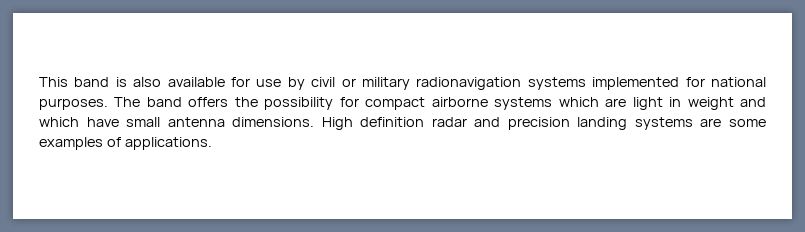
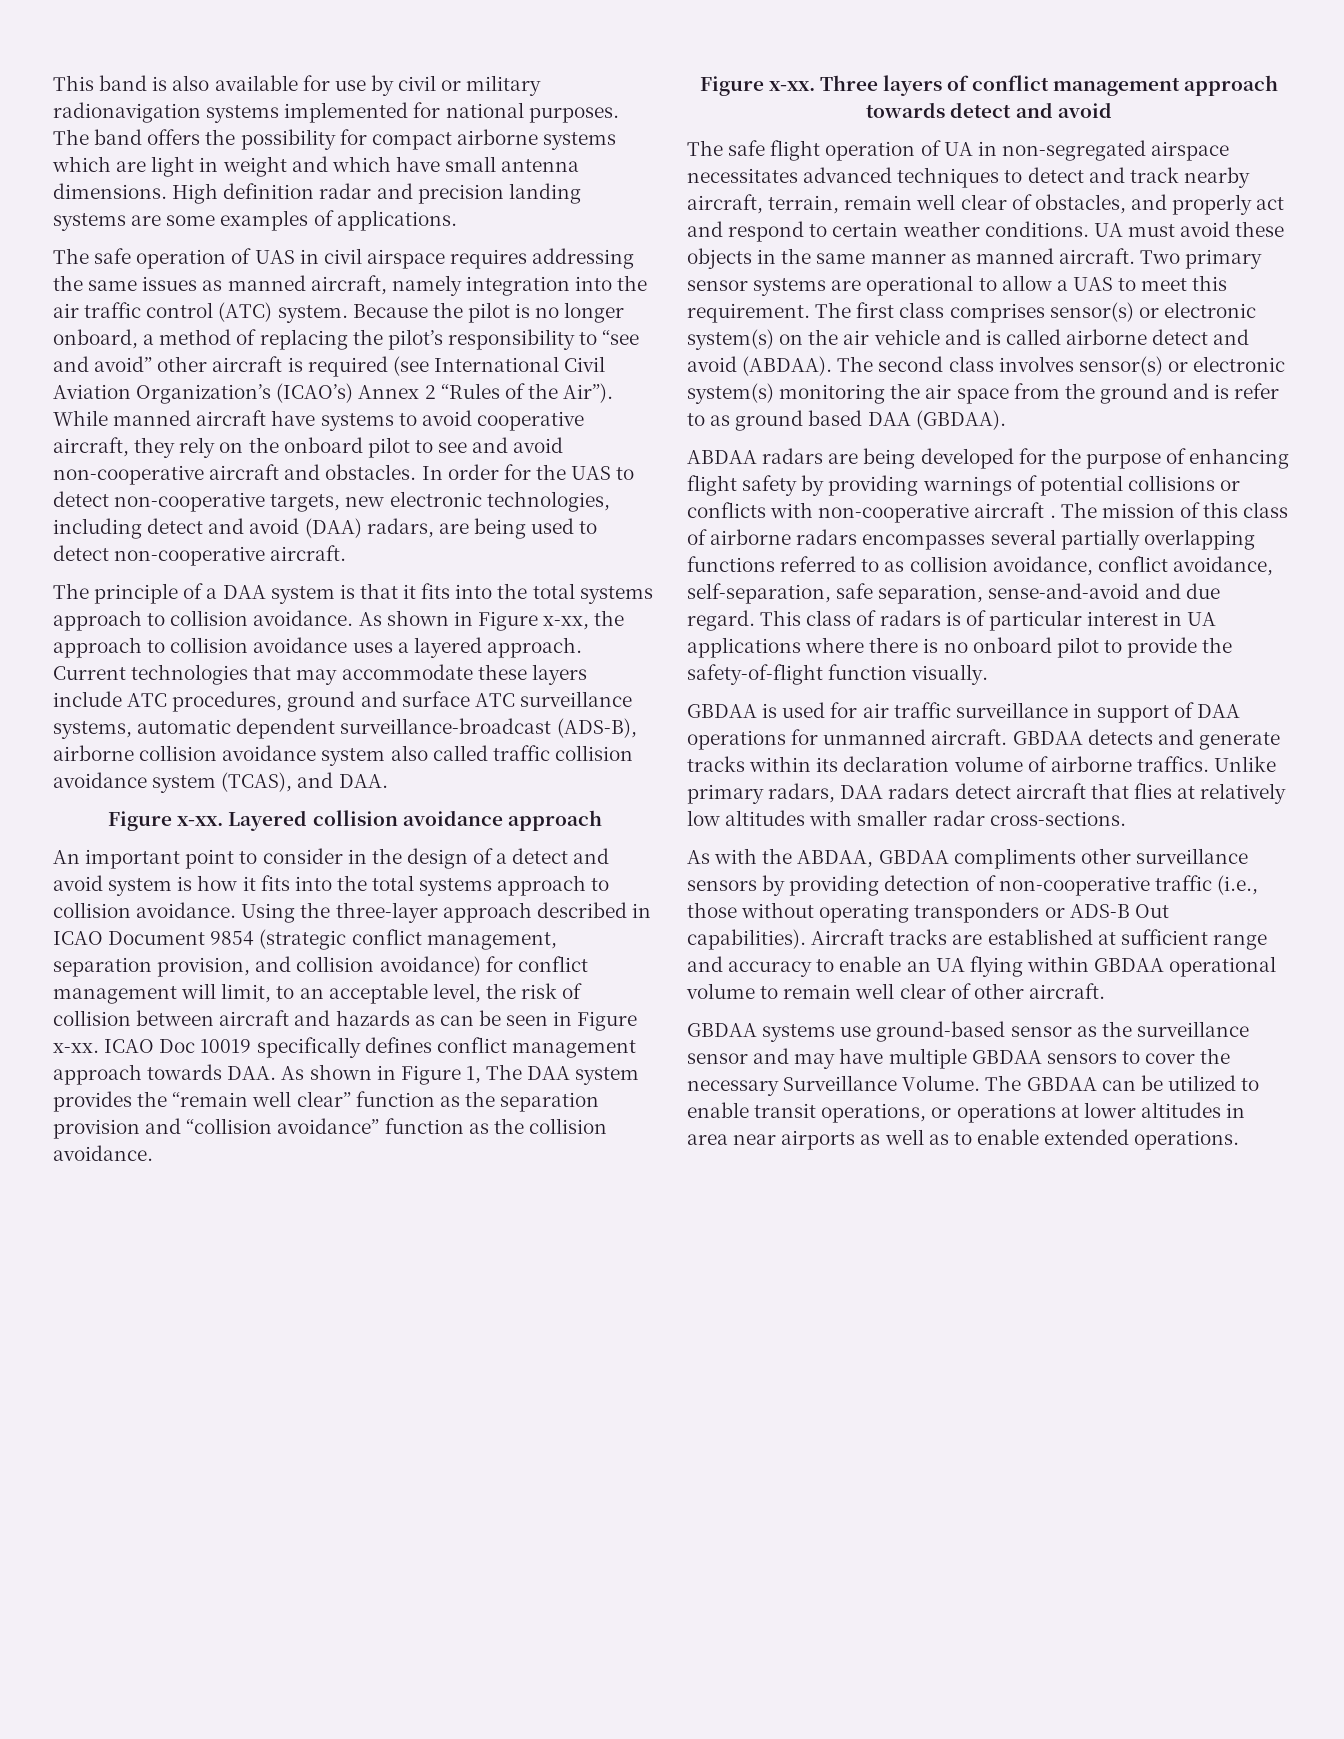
(212, 143) none -> [53,248,635,269] [53,275,648,296] [53,302,625,323] [53,329,640,350] [53,356,606,377] [53,383,614,404] [53,410,584,431] [53,437,564,458] [53,464,635,485] [53,491,610,512] [53,518,598,539] [53,545,347,566] [53,583,653,604] [53,610,625,631] [53,637,582,658] [53,664,587,685] [53,691,632,712] [53,718,637,739] [53,745,633,766] [53,772,388,793] [108,810,602,831] [53,848,610,869] [53,875,610,896] [53,902,651,923] [53,929,557,950] [53,956,588,977] [53,983,583,1004] [53,1010,638,1031] [53,1037,636,1058] [53,1064,640,1085] [53,1091,600,1112] [53,1118,607,1139] [53,1145,153,1161] [699,75,1279,96] [866,102,1112,118] [687,140,1230,161] [687,167,1250,188] [687,194,1285,215] [687,221,1285,242] [687,248,1263,269] [687,275,1228,296] [687,302,1256,323] [687,329,1250,350] [687,356,1286,376] [687,383,1280,404] [687,410,1006,431] [687,448,1290,469] [687,475,1241,496] [687,502,1289,523] [687,529,1255,550] [687,556,1273,576] [687,583,1220,604] [687,610,1217,631] [687,637,1233,658] [687,664,989,685] [687,702,1241,723] [687,729,1280,750] [687,756,1277,772] [687,783,1287,804] [687,810,1126,826] [687,848,1248,869] [687,875,1258,896] [687,902,1169,923] [687,929,1267,950] [687,956,1277,977] [686,983,1105,999] [687,1021,1249,1042] [687,1048,1231,1069] [687,1075,1260,1096] [687,1102,1246,1123] [687,1129,1240,1150] // The safe operation of UAS in civil airspace requires addressing the same issues as manned aircraft, namely integration into the air traffic control (ATC) system. Because the pilot is no longer onboard, a method of replacing the pilot’s responsibility to “see and avoid” other aircraft is required (see International Civil Aviation Organization’s (ICAO’s) Annex 2 “Rules of the Air”). While manned aircraft have systems to avoid cooperative aircraft, they rely on the onboard pilot to see and avoid non-cooperative aircraft and obstacles. In order for the UAS to detect non-cooperative targets, new electronic technologies, including detect and avoid (DAA) radars, are being used to detect non-cooperative aircraft. // The principle of a DAA system is that it fits into the total systems approach to collision avoidance. As shown in Figure x-xx, the approach to collision avoidance uses a layered approach. Current technologies that may accommodate these layers include ATC procedures, ground and surface ATC surveillance systems, automatic dependent surveillance-broadcast (ADS-B), airborne collision avoidance system also called traffic collision avoidance system (TCAS), and DAA. // Figure x-xx. Layered collision avoidance approach // An important point to consider in the design of a detect and avoid system is how it fits into the total systems approach to collision avoidance. Using the three-layer approach described in ICAO Document 9854 (strategic conflict management, separation provision, and collision avoidance) for conflict management will limit, to an acceptable level, the risk of collision between aircraft and hazards as can be seen in Figure x-xx. ICAO Doc 10019 specifically defines conflict management approach towards DAA. As shown in Figure 1, The DAA system provides the “remain well clear” function as the separation provision and “collision avoidance” function as the collision avoidance. // Figure x-xx. Three layers of conflict management approach towards detect and avoid // The safe flight operation of UA in non-segregated airspace necessitates advanced techniques to detect and track nearby aircraft, terrain, remain well clear of obstacles, and properly act and respond to certain weather conditions. UA must avoid these objects in the same manner as manned aircraft. Two primary sensor systems are operational to allow a UAS to meet this requirement. The first class comprises sensor(s) or electronic system(s) on the air vehicle and is called airborne detect and avoid (ABDAA). The second class involves sensor(s) or electronic system(s) monitoring the air space from the ground and is refer to as ground based DAA (GBDAA). // ABDAA radars are being developed for the purpose of enhancing flight safety by providing warnings of potential collisions or conflicts with non-cooperative aircraft . The mission of this class of airborne radars encompasses several partially overlapping functions referred to as collision avoidance, conflict avoidance, self-separation, safe separation, sense-and-avoid and due regard. This class of radars is of particular interest in UA applications where there is no onboard pilot to provide the safety-of-flight function visually. // GBDAA is used for air traffic surveillance in support of DAA operations for unmanned aircraft. GBDAA detects and generate tracks within its declaration volume of airborne traffics. Unlike primary radars, DAA radars detect aircraft that flies at relatively low altitudes with smaller radar cross-sections. // As with the ABDAA, GBDAA compliments other surveillance sensors by providing detection of non-cooperative traffic (i.e., those without operating transponders or ADS-B Out capabilities). Aircraft tracks are established at sufficient range and accuracy to enable an UA flying within GBDAA operational volume to remain well clear of other aircraft. // GBDAA systems use ground-based sensor as the surveillance sensor and may have multiple GBDAA sensors to cover the necessary Surveillance Volume. The GBDAA can be utilized to enable transit operations, or operations at lower altitudes in area near airports as well as to enable extended operations.

